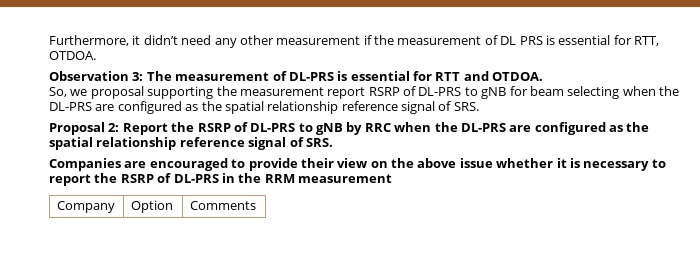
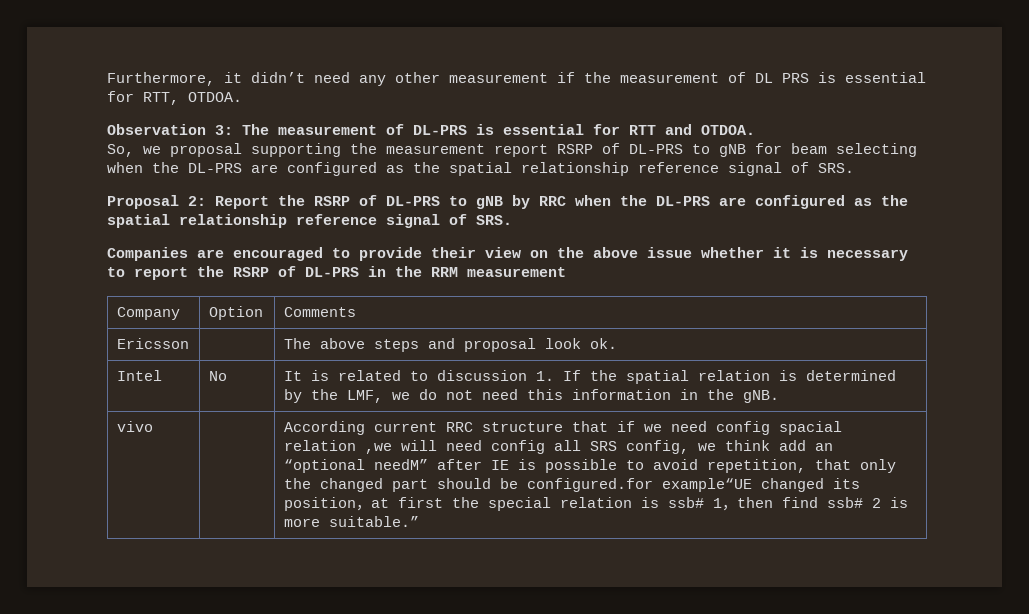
(256, 205) none -> [116,338,189,349] [283,338,617,352] [116,370,162,381] [208,371,227,381] [283,370,896,384] [283,389,779,403] [116,421,153,432] [283,421,842,435] [283,440,833,454] [283,459,896,473] [283,478,860,492] [283,497,908,511] [283,516,419,527] // Ericsson | | The above steps and proposal look ok. // Intel | No | It is related to discussion 1. If the spatial relation is determined by the LMF, we do not need this information in the gNB. // vivo | | According current RRC structure that if we need config spacial relation ,we will need config all SRS config, we think add an “optional needM” after IE is possible to avoid repetition, that only the changed part should be configured.for example“UE changed its position，at first the special relation is ssb# 1，then find ssb# 2 is more suitable.”

